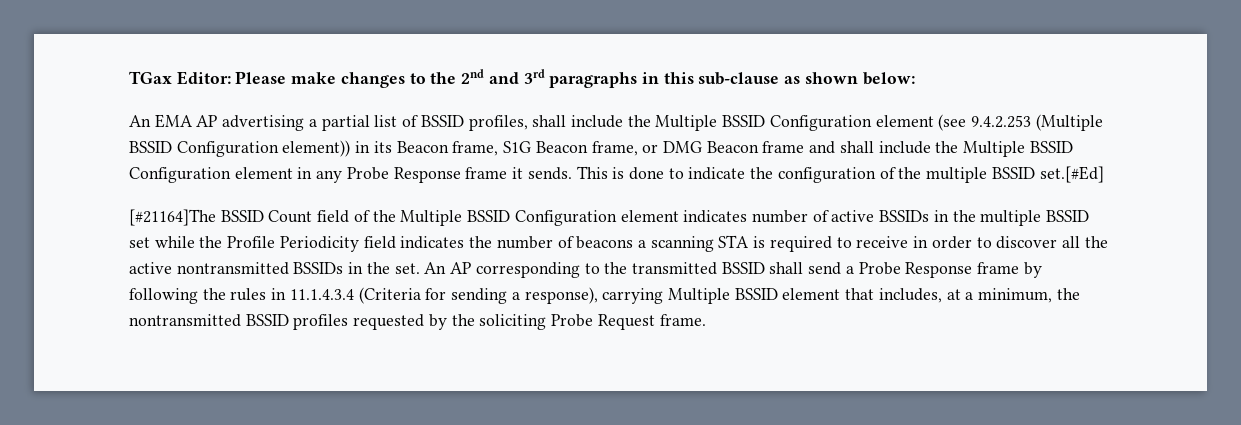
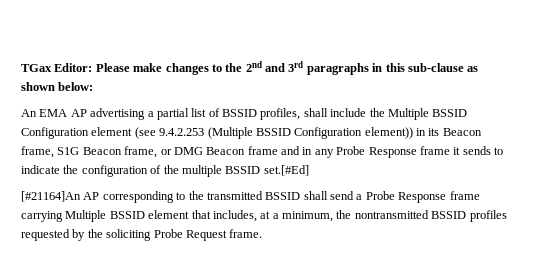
[839,141,1073,157] [129,167,293,183] shall include the Multiple BSSID Configuration element -> (300, 150) none
[527,166,664,180] sends. This is done -> [462,146,491,155] sends
[129,209,1090,226] [129,235,1108,252] [129,262,447,275] [#21164]The BSSID Count field of the Multiple BSSID Configuration element indicates number of active BSSIDs in the multiple BSSID set while the Profile Periodicity field indicates the number of beacons a scanning STA is required to receive in order to discover all the active nontransmitted BSSIDs in the set. An -> [21,191,81,202] [#21164]An
[1023,262,1042,278] [129,287,598,304] by following the rules in 11.1.4.3.4 (Criteria for sending a response), -> (480, 195) none

